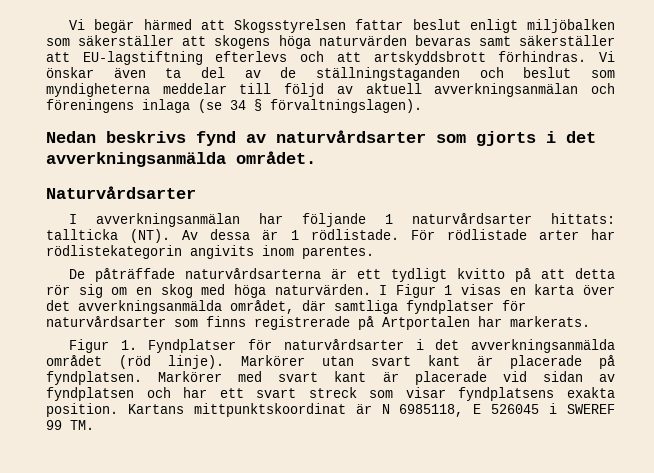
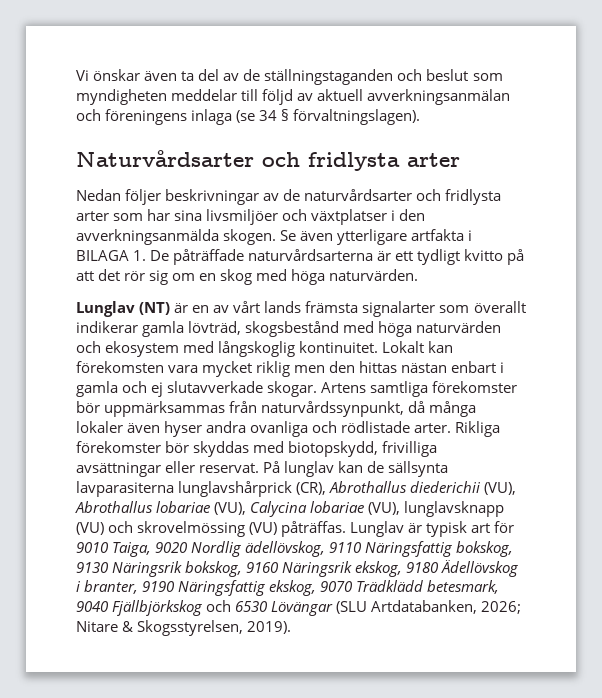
[69,19,615,33] [46,35,615,49] [46,51,615,65] Vi begär härmed att Skogsstyrelsen fattar beslut enligt miljöbalken som säkerställer att skogens höga naturvärden bevaras samt säkerställer att EU-lagstiftning efterlevs och att artskyddsbrott förhindras. Vi -> [76,70,89,81] Vi
[46,83,150,97] myndigheterna -> [76,89,167,105] myndigheten
[46,130,596,146] [46,151,316,167] [46,186,196,199] [69,213,615,227] [46,229,616,243] [46,245,374,259] Nedan beskrivs fynd av naturvårdsarter som gjorts i det avverkningsanmälda området. // Naturvårdsarter // I avverkningsanmälan har följande 1 naturvårdsarter hittats: tallticka (NT). Av dessa är 1 rödlistade. För rödlistade arter har rödlistekategorin angivits inom parentes. // -> [76,150,460,171] [76,189,502,205] [76,209,426,225] [76,229,473,245] [76,250,147,261] Naturvårdsarter och fridlysta arter // Nedan följer beskrivningar av de naturvårdsarter och fridlysta arter som har sina livsmiljöer och växtplatser i den avverkningsanmälda skogen. Se även ytterligare artfakta i BILAGA 1.
[575,268,616,279] detta -> [98,269,121,281] det
[379,284,616,298] [46,300,526,314] [46,316,590,330] [69,339,615,353] [46,355,615,369] [46,371,615,385] [46,387,615,401] [46,403,616,417] [46,420,94,430] I Figur 1 visas en karta över det avverkningsanmälda området, där samtliga fyndplatser för naturvårdsarter som finns registrerade på Artportalen har markerats. // Figur 1. Fyndplatser för naturvårdsarter i det avverkningsanmälda området (röd linje). Markörer utan svart kant är placerade på fyndplatsen. Markörer med svart kant är placerade vid sidan av fyndplatsen och har ett svart streck som visar fyndplatsens exakta position. Kartans mittpunktskoordinat är N 6985118, E 526045 i SWEREF 99 TM. -> [76,301,526,317] [76,321,502,337] [76,341,454,357] [76,361,505,377] [76,381,518,397] [76,401,477,417] [76,421,501,437] [76,441,438,457] [76,461,449,477] [76,481,517,497] [75,501,505,517] [76,521,515,537] [76,541,514,557] [76,560,520,577] [76,580,500,596] [76,600,522,616] [76,620,292,636] // Lunglav (NT) är en av vårt lands främsta signalarter som överallt indikerar gamla lövträd, skogsbestånd med höga naturvärden och ekosystem med långskoglig kontinuitet. Lokalt kan förekomsten vara mycket riklig men den hittas nästan enbart i gamla och ej slutavverkade skogar. Artens samtliga förekomster bör uppmärksammas från naturvårdssynpunkt, då många lokaler även hyser andra ovanliga och rödlistade arter. Rikliga förekomster bör skyddas med biotopskydd, frivilliga avsättningar eller reservat. På lunglav kan de sällsynta lavparasiterna lunglavshårprick (CR), Abrothallus diederichii (VU), Abrothallus lobariae (VU), Calycina lobariae (VU), lunglavsknapp (VU) och skrovelmössing (VU) påträffas. Lunglav är typisk art för 9010 Taiga, 9020 Nordlig ädellövskog, 9110 Näringsfattig bokskog, 9130 Näringsrik bokskog, 9160 Näringsrik ekskog, 9180 Ädellövskog i branter, 9190 Näringsfattig ekskog, 9070 Trädklädd betesmark, 9040 Fjällbjörkskog och 6530 Lövängar (SLU Artdatabanken, 2026; Nitare & Skogsstyrelsen, 2019).

